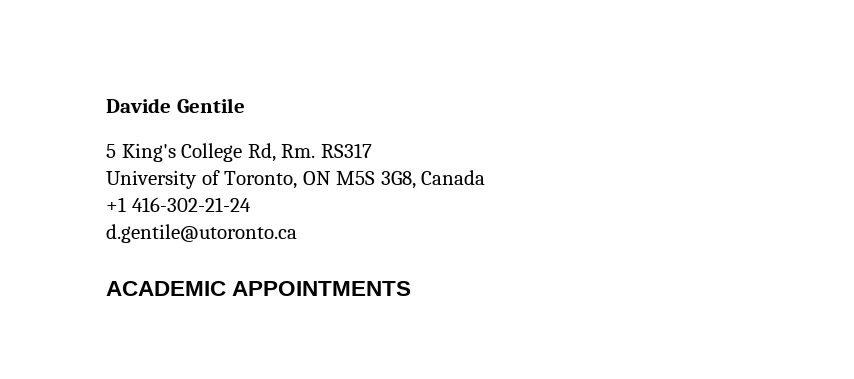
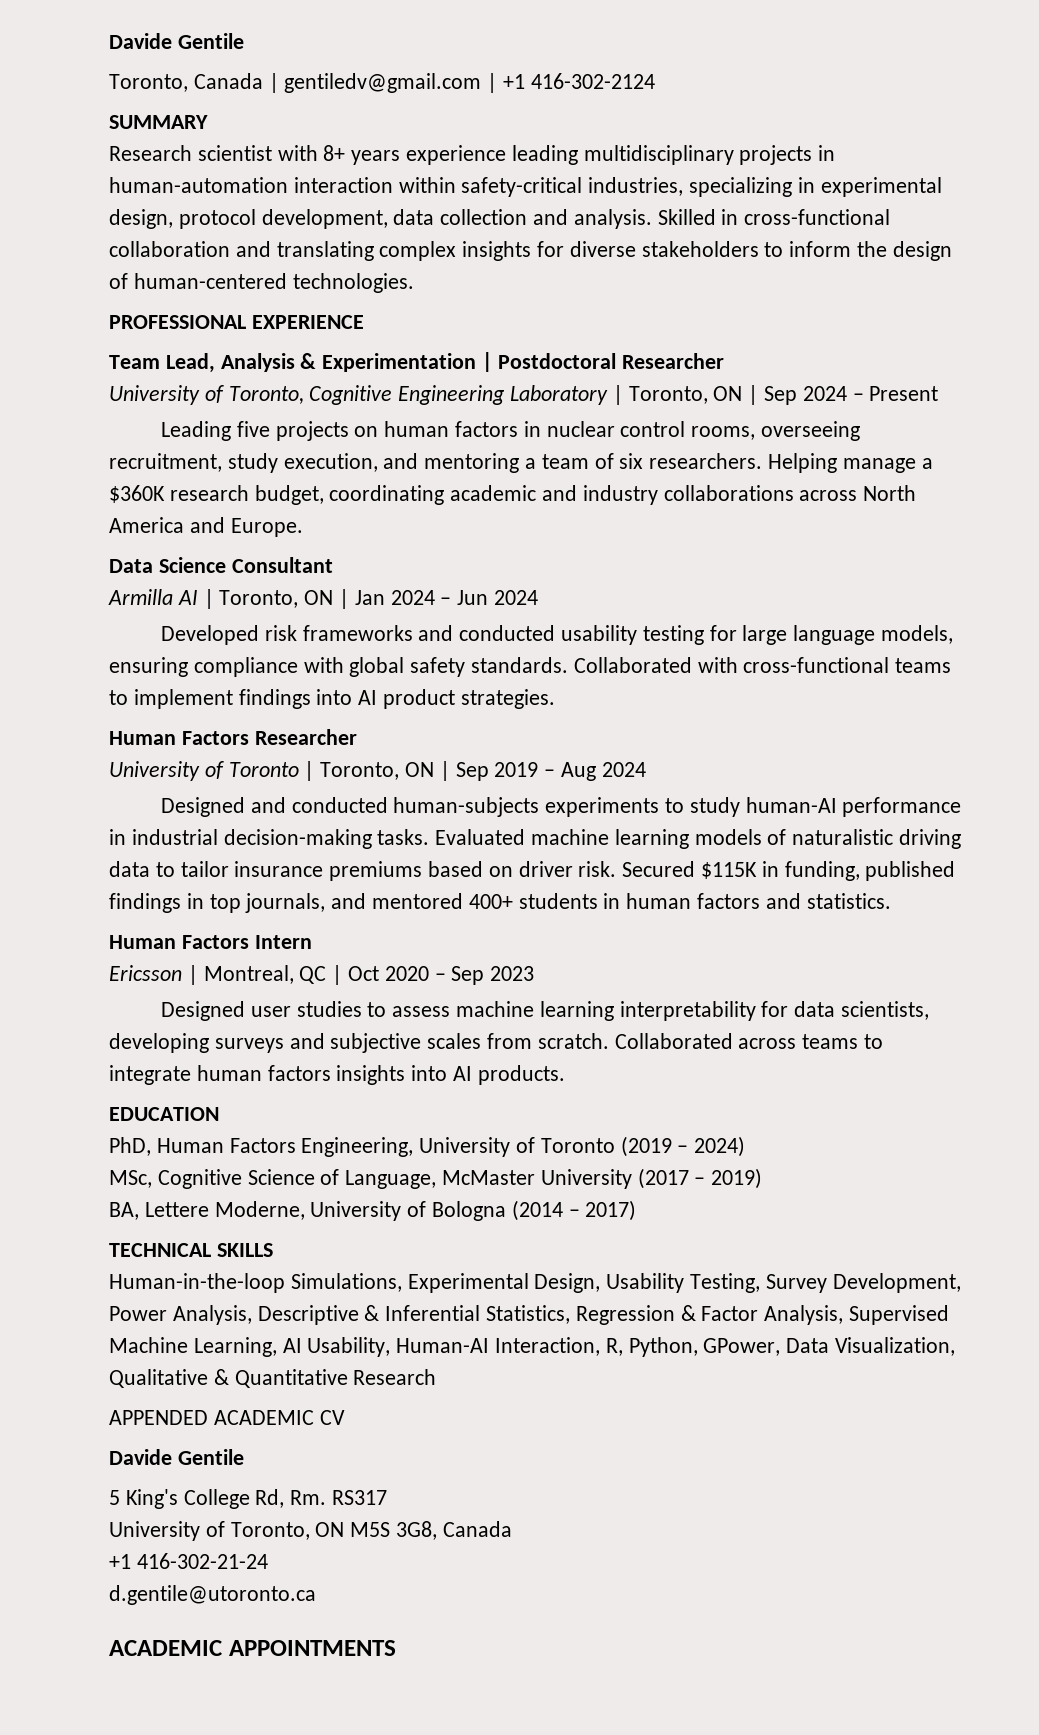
[106,98,245,113] Davide Gentile -> [109,33,244,49] [109,73,655,93] [109,115,208,129] [109,145,836,165] [109,177,942,197] [109,209,891,229] [109,241,952,261] [109,273,414,293] [109,315,364,329] [109,352,724,373] [109,385,939,405] [160,421,861,441] [109,453,933,473] [109,485,917,505] [109,517,303,537] [109,557,333,573] [108,589,539,609] [160,625,954,645] [109,657,952,677] [109,689,555,709] [109,729,357,745] [109,761,646,781] [160,797,962,817] [109,829,962,849] [109,861,956,881] [109,893,891,913] [109,935,312,949] [109,965,535,985] [160,1001,930,1021] [109,1033,884,1053] [109,1065,565,1085] [109,1107,219,1121] [109,1136,746,1157] [109,1168,763,1189] [109,1200,637,1221] [109,1243,273,1257] [109,1273,961,1293] [109,1305,950,1325] [109,1337,956,1357] [109,1369,437,1388] [109,1410,345,1425] [109,1449,244,1465] Davide Gentile // Toronto, Canada | gentiledv@gmail.com | +1 416-302-2124 // SUMMARY // Research scientist with 8+ years experience leading multidisciplinary projects in human-automation interaction within safety-critical industries, specializing in experimental design, protocol development, data collection and analysis. Skilled in cross-functional collaboration and translating complex insights for diverse stakeholders to inform the design of human-centered technologies. // PROFESSIONAL EXPERIENCE // Team Lead, Analysis & Experimentation | Postdoctoral Researcher // University of Toronto, Cognitive Engineering Laboratory | Toronto, ON | Sep 2024 – Present // Leading five projects on human factors in nuclear control rooms, overseeing recruitment, study execution, and mentoring a team of six researchers. Helping manage a $360K research budget, coordinating academic and industry collaborations across North America and Europe. // Data Science Consultant // Armilla AI | Toronto, ON | Jan 2024 – Jun 2024 // Developed risk frameworks and conducted usability testing for large language models, ensuring compliance with global safety standards. Collaborated with cross-functional teams to implement findings into AI product strategies. // Human Factors Researcher // University of Toronto | Toronto, ON | Sep 2019 – Aug 2024 // Designed and conducted human-subjects experiments to study human-AI performance in industrial decision-making tasks. Evaluated machine learning models of naturalistic driving data to tailor insurance premiums based on driver risk. Secured $115K in funding, published findings in top journals, and mentored 400+ students in human factors and statistics. // Human Factors Intern // Ericsson | Montreal, QC | Oct 2020 – Sep 2023 // Designed user studies to assess machine learning interpretability for data scientists, developing surveys and subjective scales from scratch. Collaborated across teams to integrate human factors insights into AI products. // EDUCATION // PhD, Human Factors Engineering, University of Toronto (2019 – 2024) // MSc, Cognitive Science of Language, McMaster University (2017 – 2019) // BA, Lettere Moderne, University of Bologna (2014 – 2017) // TECHNICAL SKILLS // Human-in-the-loop Simulations, Experimental Design, Usability Testing, Survey Development, Power Analysis, Descriptive & Inferential Statistics, Regression & Factor Analysis, Supervised Machine Learning, AI Usability, Human-AI Interaction, R, Python, GPower, Data Visualization, Qualitative & Quantitative Research // APPENDED ACADEMIC CV // Davide Gentile

